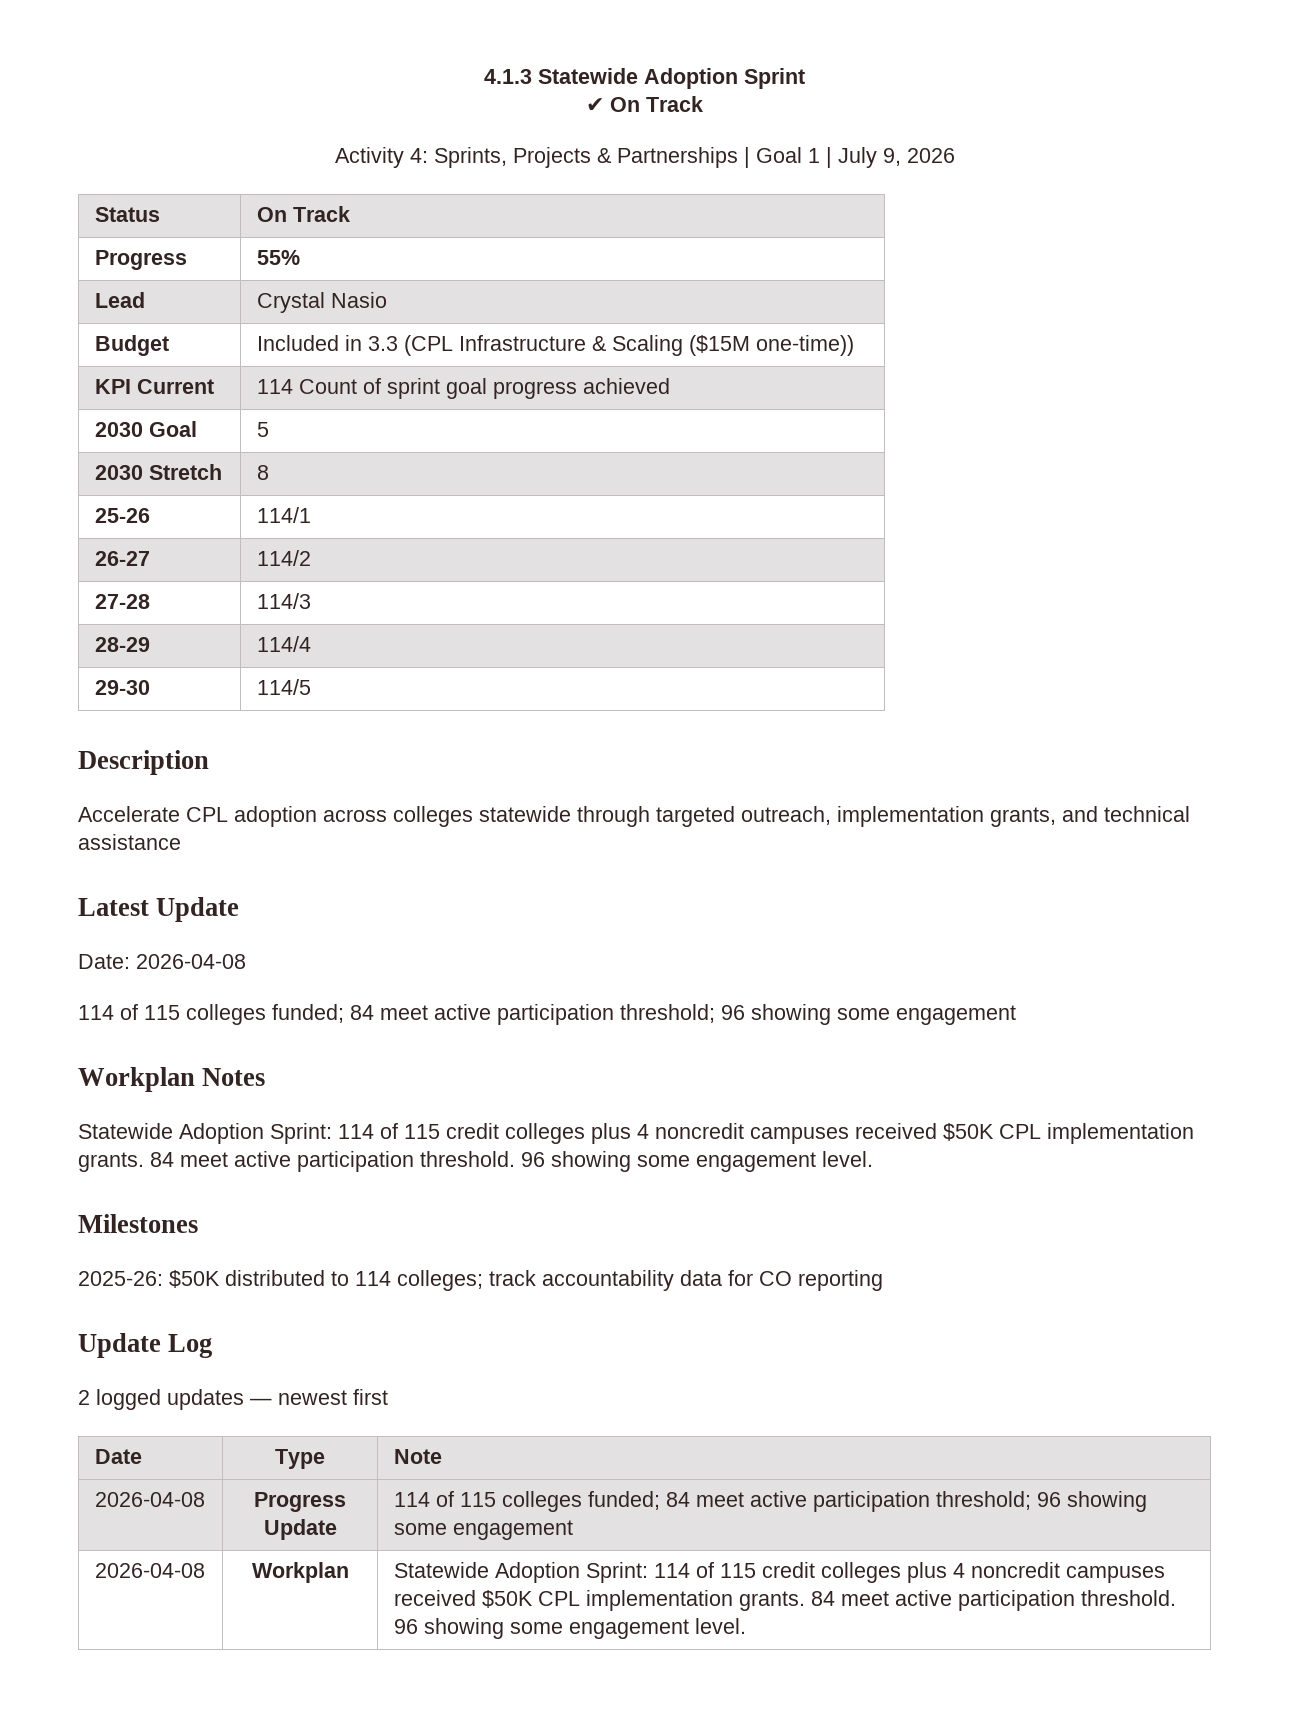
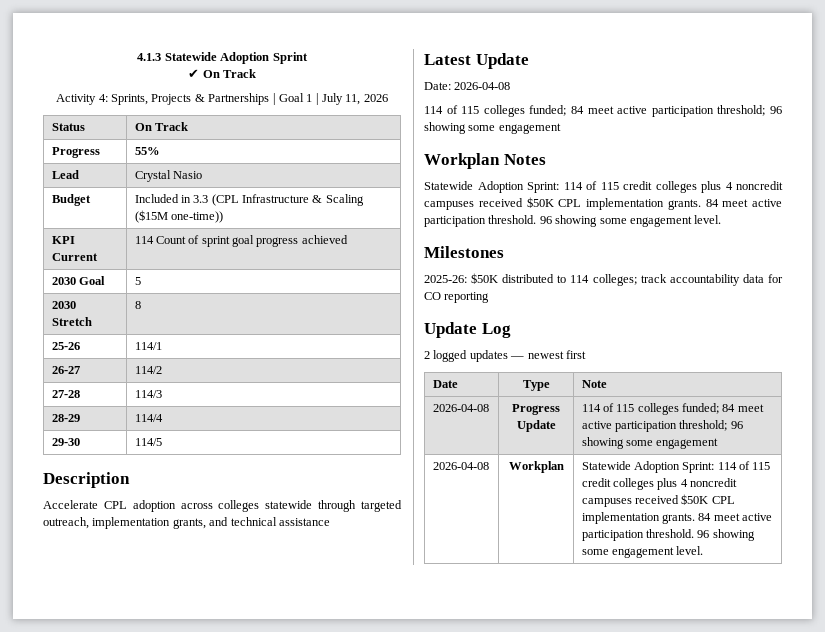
[882,148,901,166] 9, -> [345,94,361,105] 11,

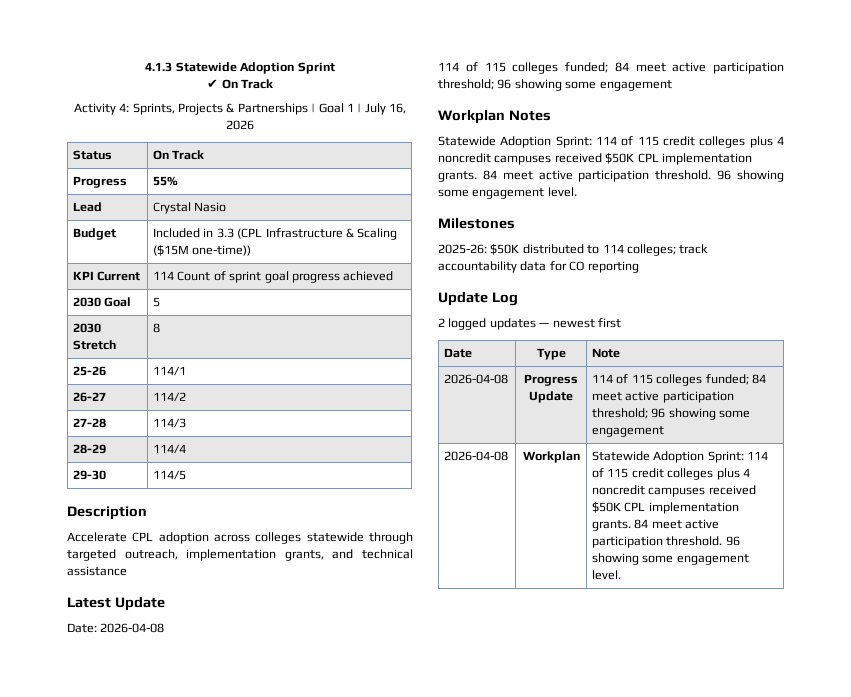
[345,94,361,105] 11, -> [389,103,407,114] 16,

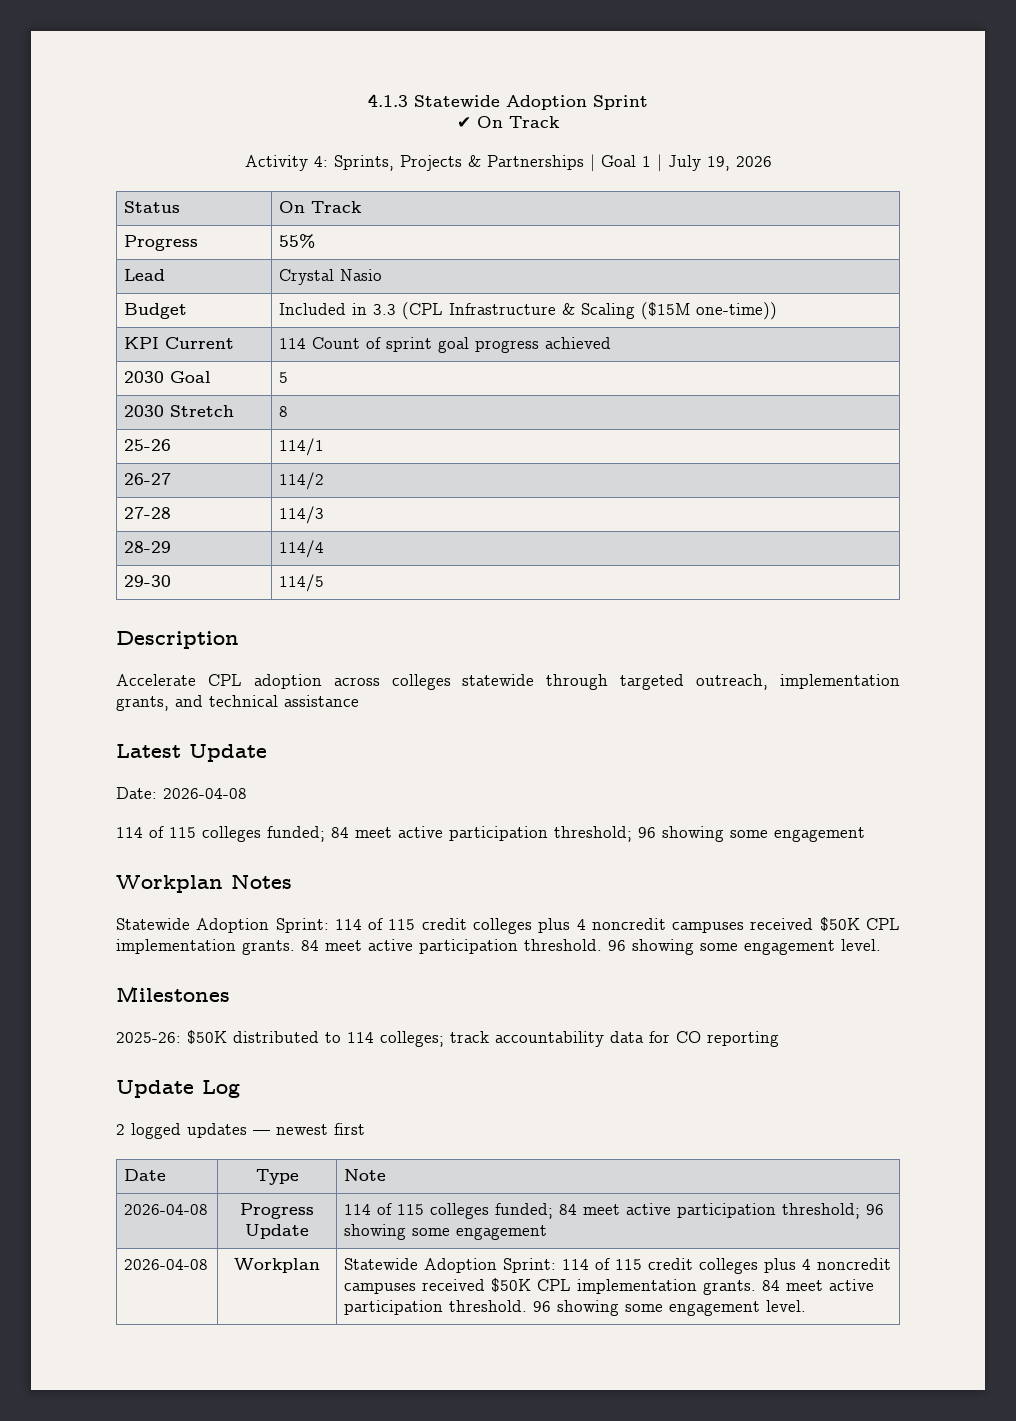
[389,103,407,114] 16, -> [706,156,730,171] 19,

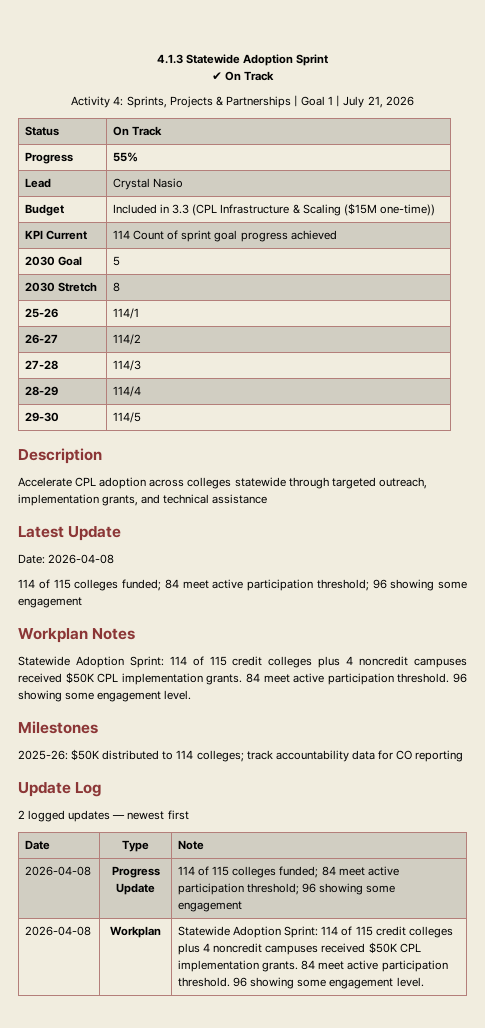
[706,156,730,171] 19, -> [367,96,383,108] 21,

